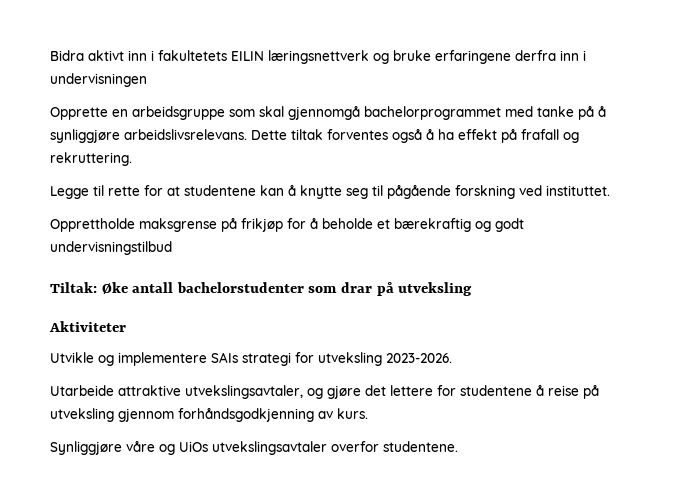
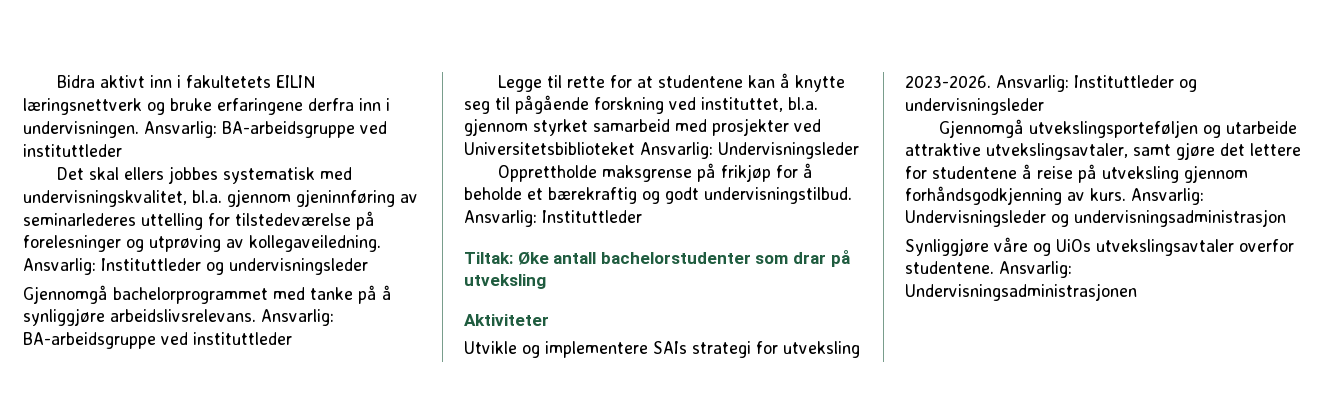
[50,73,147,87] [50,105,360,120] undervisningen // Opprette en arbeidsgruppe som skal gjennomgå -> [23,121,387,138] [23,144,122,157] [56,166,352,184] [23,189,418,207] [23,211,375,230] [23,235,381,252] [23,258,368,275] [23,285,108,304] undervisningen. Ansvarlig: BA-arbeidsgruppe ved instituttleder // Det skal ellers jobbes systematisk med undervisningskvalitet, bl.a. gjennom gjeninnføring av seminarlederes uttelling for tilstedeværelse på forelesninger og utprøving av kollegaveiledning. Ansvarlig: Instituttleder og undervisningsleder // Gjennomgå
[251,128,579,143] [50,152,132,166] Dette tiltak forventes også å ha effekt på frafall og rekruttering. -> [261,309,334,326] [23,332,292,349] Ansvarlig: BA-arbeidsgruppe ved instituttleder
[546,185,610,196] instituttet. -> [701,97,818,112] [464,118,821,136] [464,142,859,159] instituttet, bl.a. gjennom styrket samarbeid med prosjekter ved Universitetsbiblioteket Ansvarlig: Undervisningsleder
[50,241,172,255] undervisningstilbud -> [704,187,852,204] [464,210,642,227] undervisningstilbud. Ansvarlig: Instituttleder
[50,385,114,396] // Utarbeide -> [996,75,1197,92] [905,98,1044,115] [938,119,1297,138] Ansvarlig: Instituttleder og undervisningsleder // Gjennomgå utvekslingsporteføljen og utarbeide
[307,388,323,399] og -> [1133,144,1171,156] samt
(368, 413) none -> [1131,188,1204,205] [905,209,1286,227] Ansvarlig: Undervisningsleder og undervisningsadministrasjon
(458, 446) none -> [999,261,1072,278] [905,283,1137,301] Ansvarlig: Undervisningsadministrasjonen

